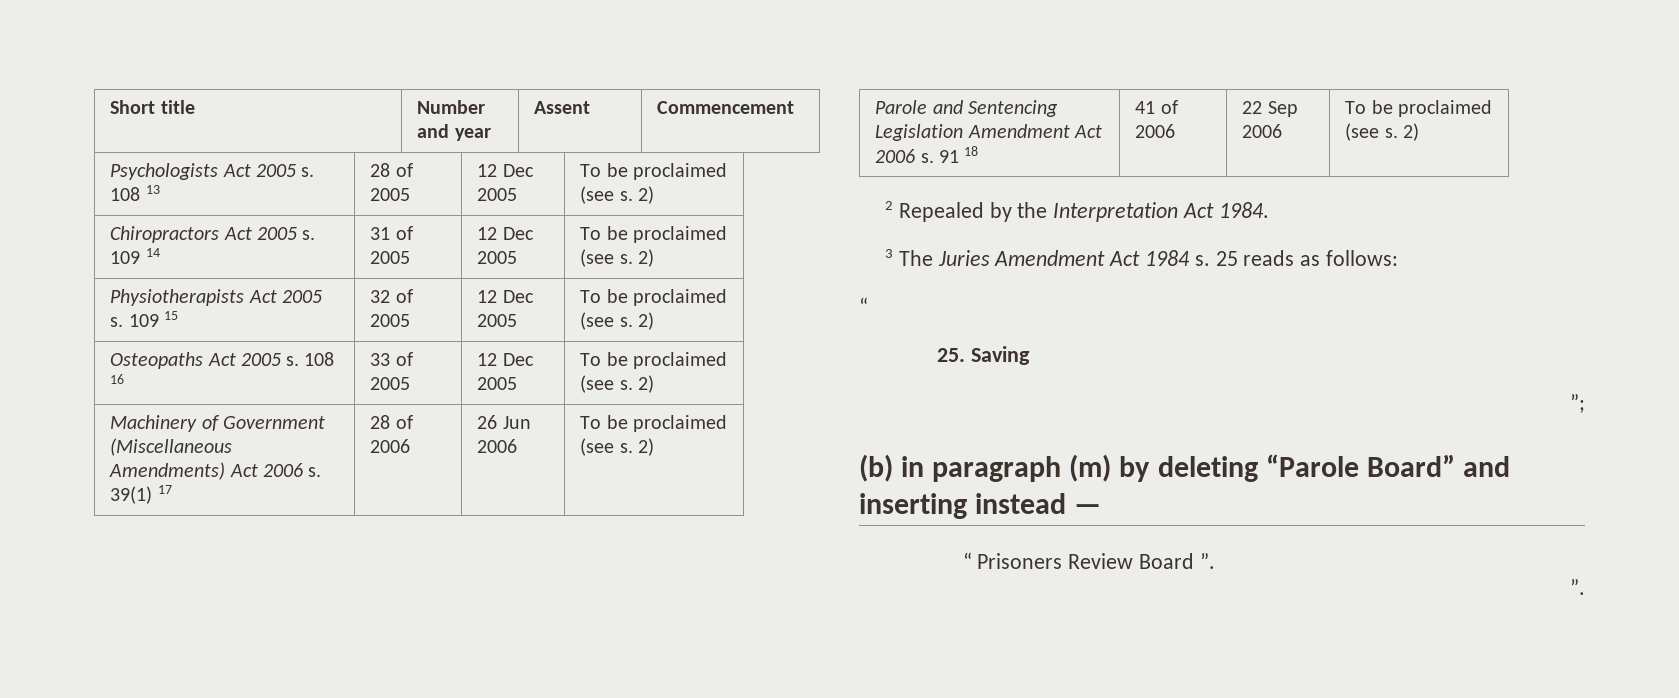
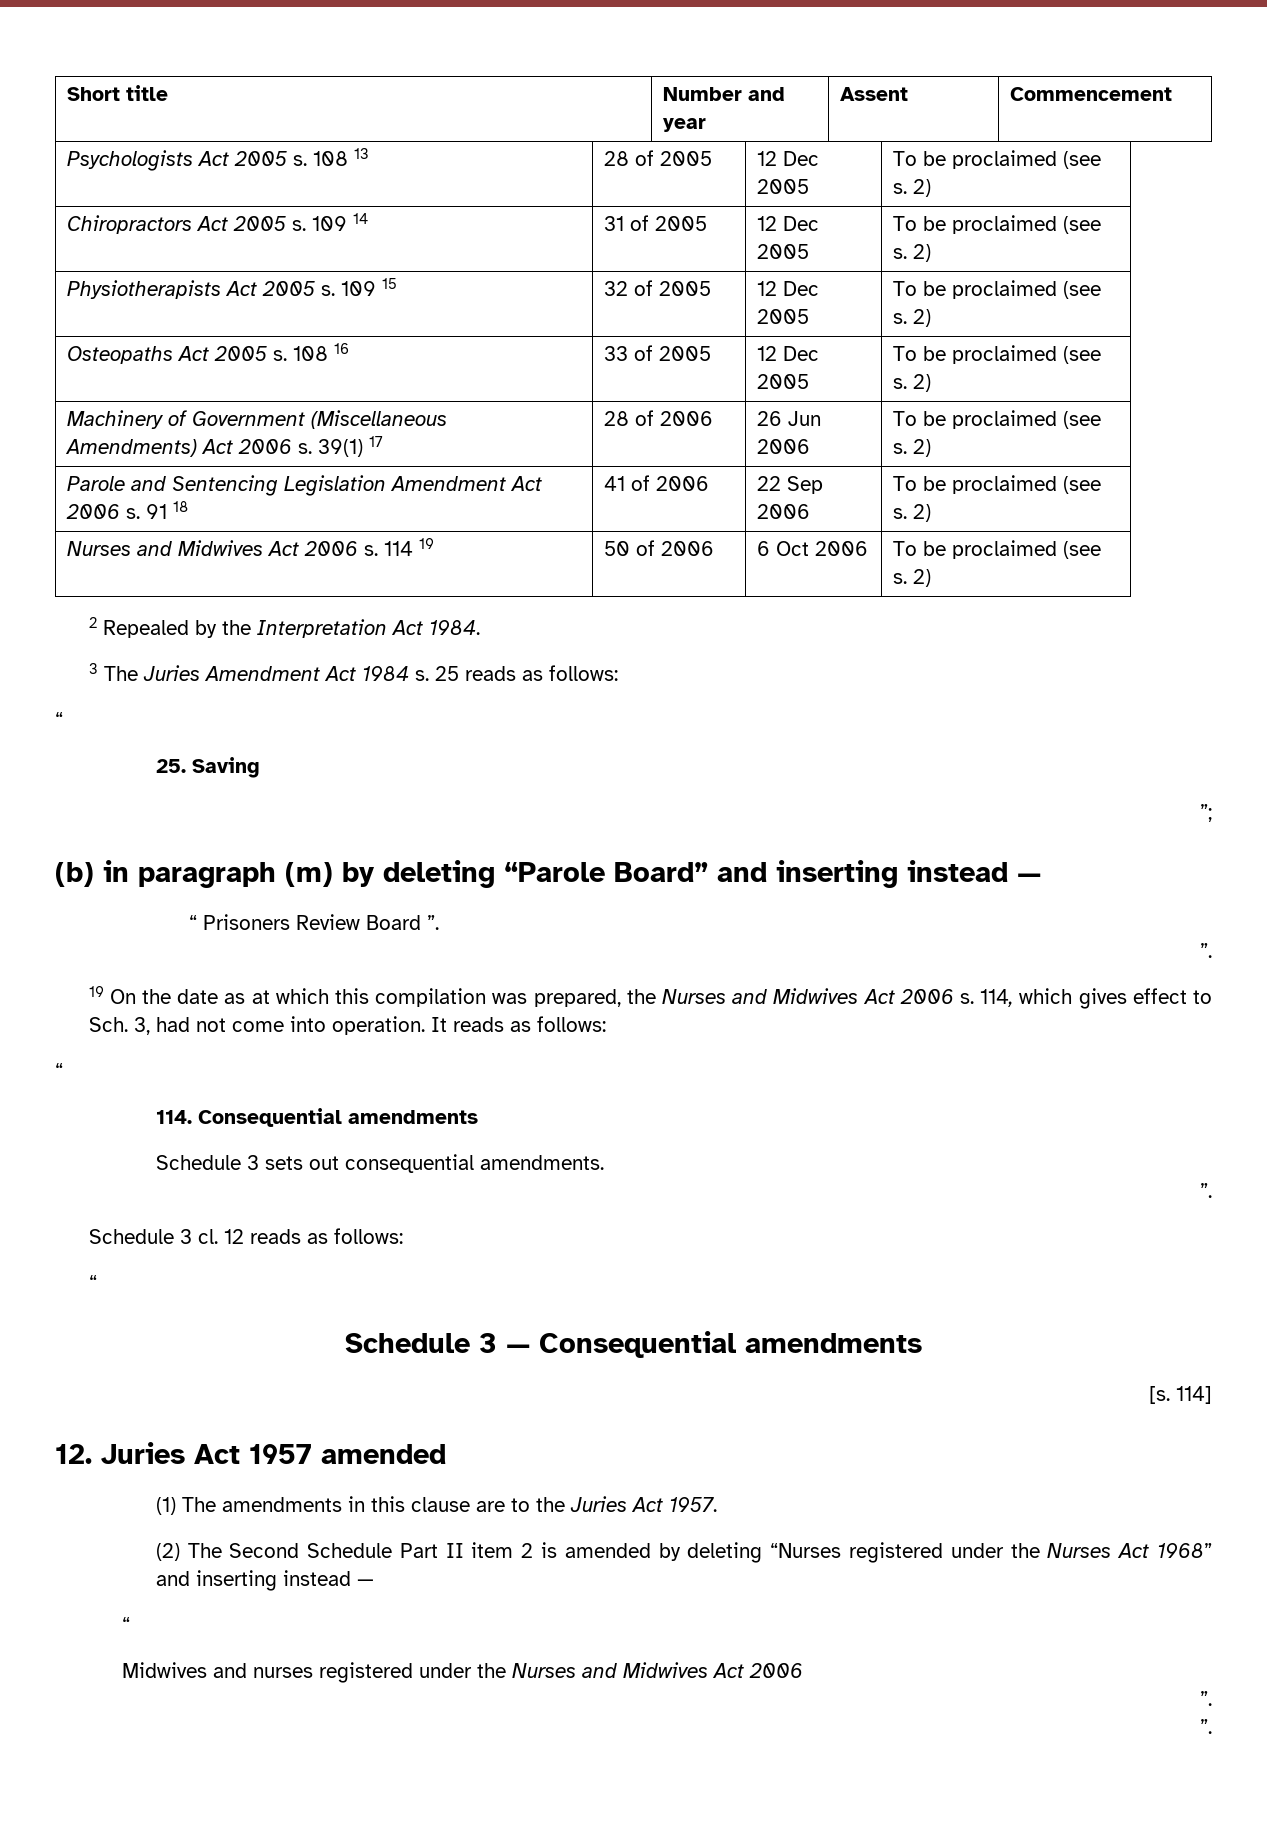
(1419, 132) none -> [67,538,435,556] [604,540,715,556] [757,541,869,556] [893,540,1102,559] [893,569,932,587] // Nurses and Midwives Act 2006 s. 114 19 | 50 of 2006 | 6 Oct 2006 | To be proclaimed (see s. 2)
(1585, 587) none -> [88,986,1212,1009] [88,1016,606,1035] [55,1063,63,1078] [155,1108,478,1127] [155,1154,604,1173] [1200,1183,1212,1198] [88,1228,403,1244] [88,1275,97,1290] [345,1331,922,1358] [1149,1386,1212,1404] [55,1442,446,1464] [155,1496,717,1515] [155,1542,1212,1563] [155,1570,374,1591] [122,1617,131,1632] [122,1662,804,1683] [1200,1691,1212,1706] [1200,1719,1212,1734] // 19 On the date as at which this compilation was prepared, the Nurses and Midwives Act 2006 s. 114, which gives effect to Sch. 3, had not come into operation. It reads as follows: // “ // 114. Consequential amendments // Schedule 3 sets out consequential amendments. // ”. // Schedule 3 cl. 12 reads as follows: // “ // Schedule 3 — Consequential amendments // [s. 114] // 12. Juries Act 1957 amended // (1) The amendments in this clause are to the Juries Act 1957. // (2) The Second Schedule Part II item 2 is amended by deleting “Nurses registered under the Nurses Act 1968” and inserting instead — // “ // Midwives and nurses registered under the Nurses and Midwives Act 2006 // ”. // ”.

